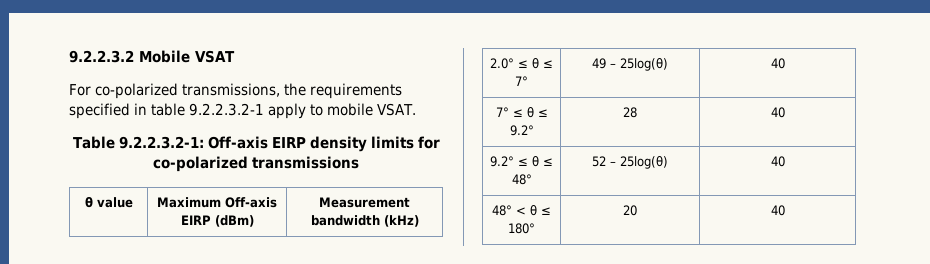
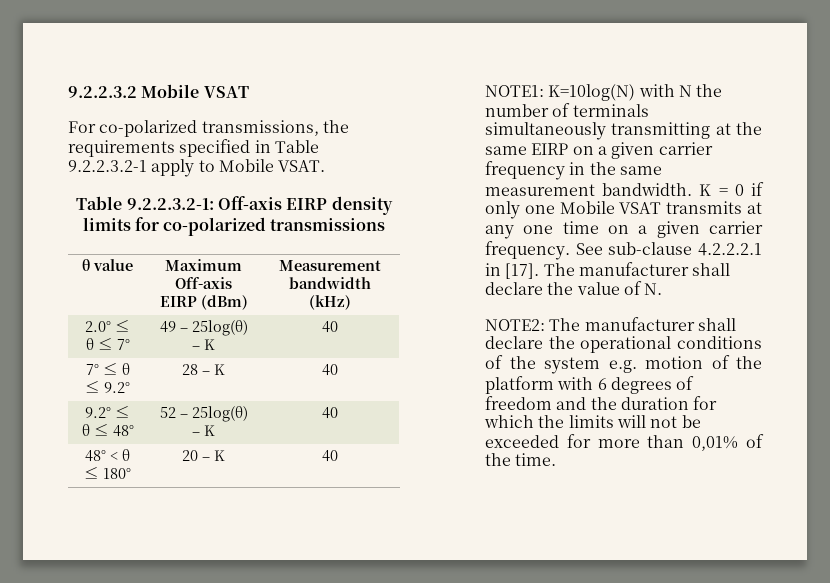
[151,103,185,116] table -> [274,140,319,153] Table
[327,103,373,116] mobile -> [218,159,274,172] Mobile
(668, 64) none -> [192,339,215,350] – K
(637, 112) none -> [202,364,225,375] – K
(668, 162) none -> [192,425,215,436] – K
[770,205,785,216] | 40 -> [202,450,225,461] [322,450,338,462] [485,84,723,101] [485,103,649,117] [485,122,762,140] [485,142,713,159] [485,161,663,180] [485,182,764,196] [485,201,762,219] [485,221,763,239] [485,241,762,260] [485,262,731,279] [485,281,663,295] [485,317,737,331] [485,336,762,353] [485,355,762,374] [485,376,695,394] [485,396,718,410] [484,415,701,428] [485,434,764,451] [485,453,557,466] – K | 40 // NOTE1: K=10log(N) with N the number of terminals simultaneously transmitting at the same EIRP on a given carrier frequency in the same measurement bandwidth. K = 0 if only one Mobile VSAT transmits at any one time on a given carrier frequency. See sub-clause 4.2.2.2.1 in [17]. The manufacturer shall declare the value of N. // NOTE2: The manufacturer shall declare the operational conditions of the system e.g. motion of the platform with 6 degrees of freedom and the duration for which the limits will not be exceeded for more than 0,01% of the time.

